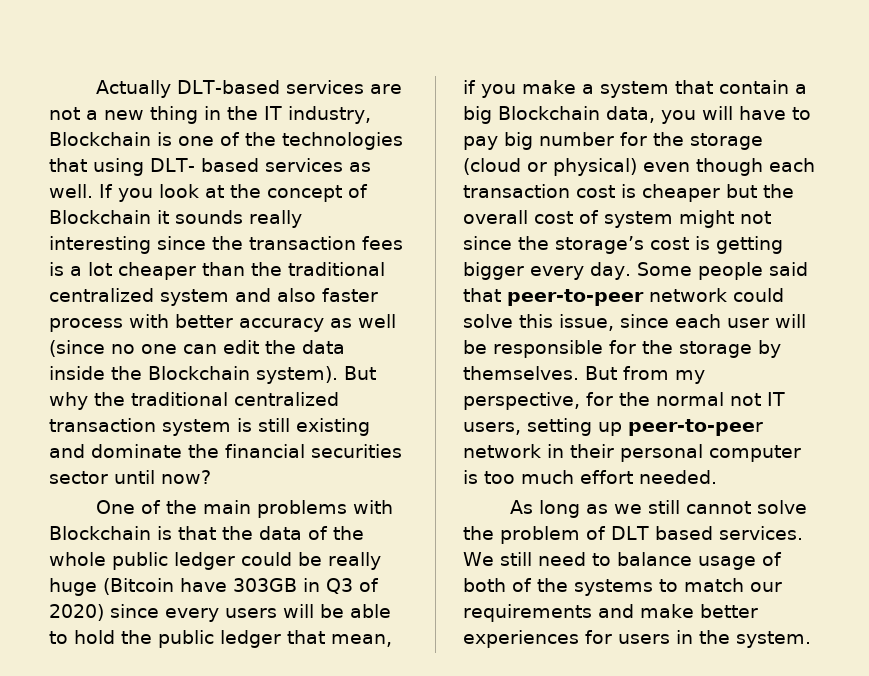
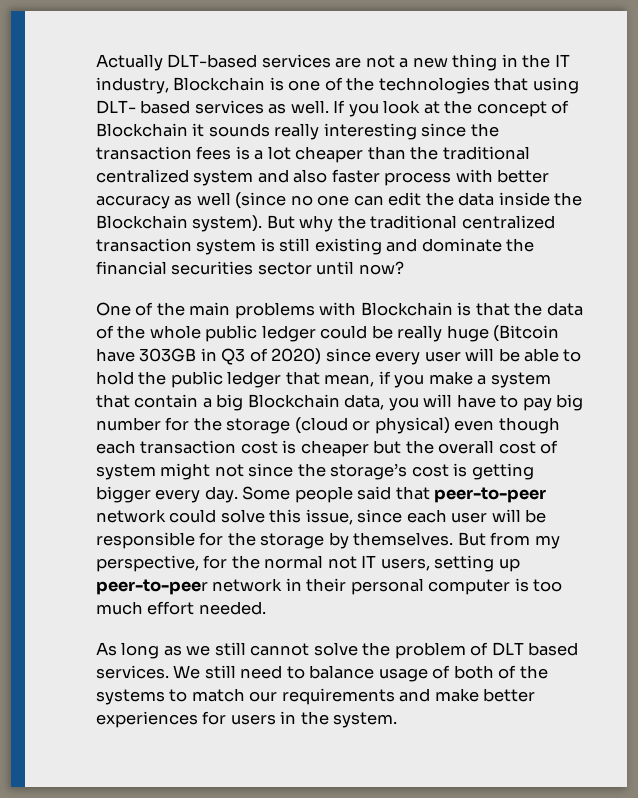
[225,608,277,618] users -> [424,351,461,362] user

